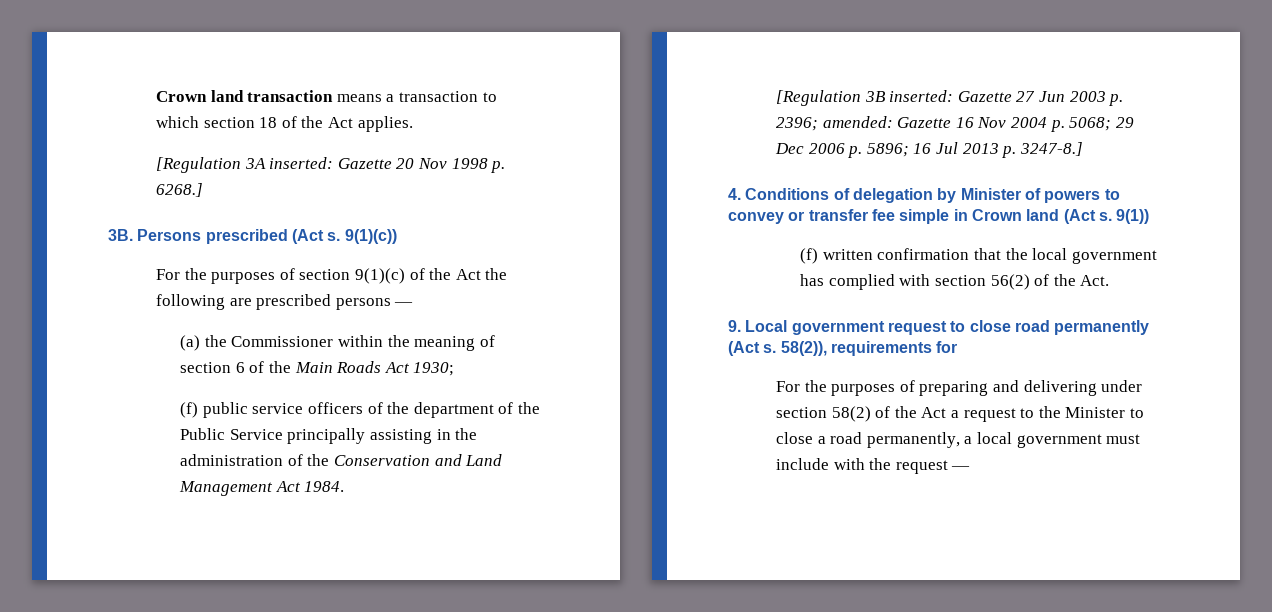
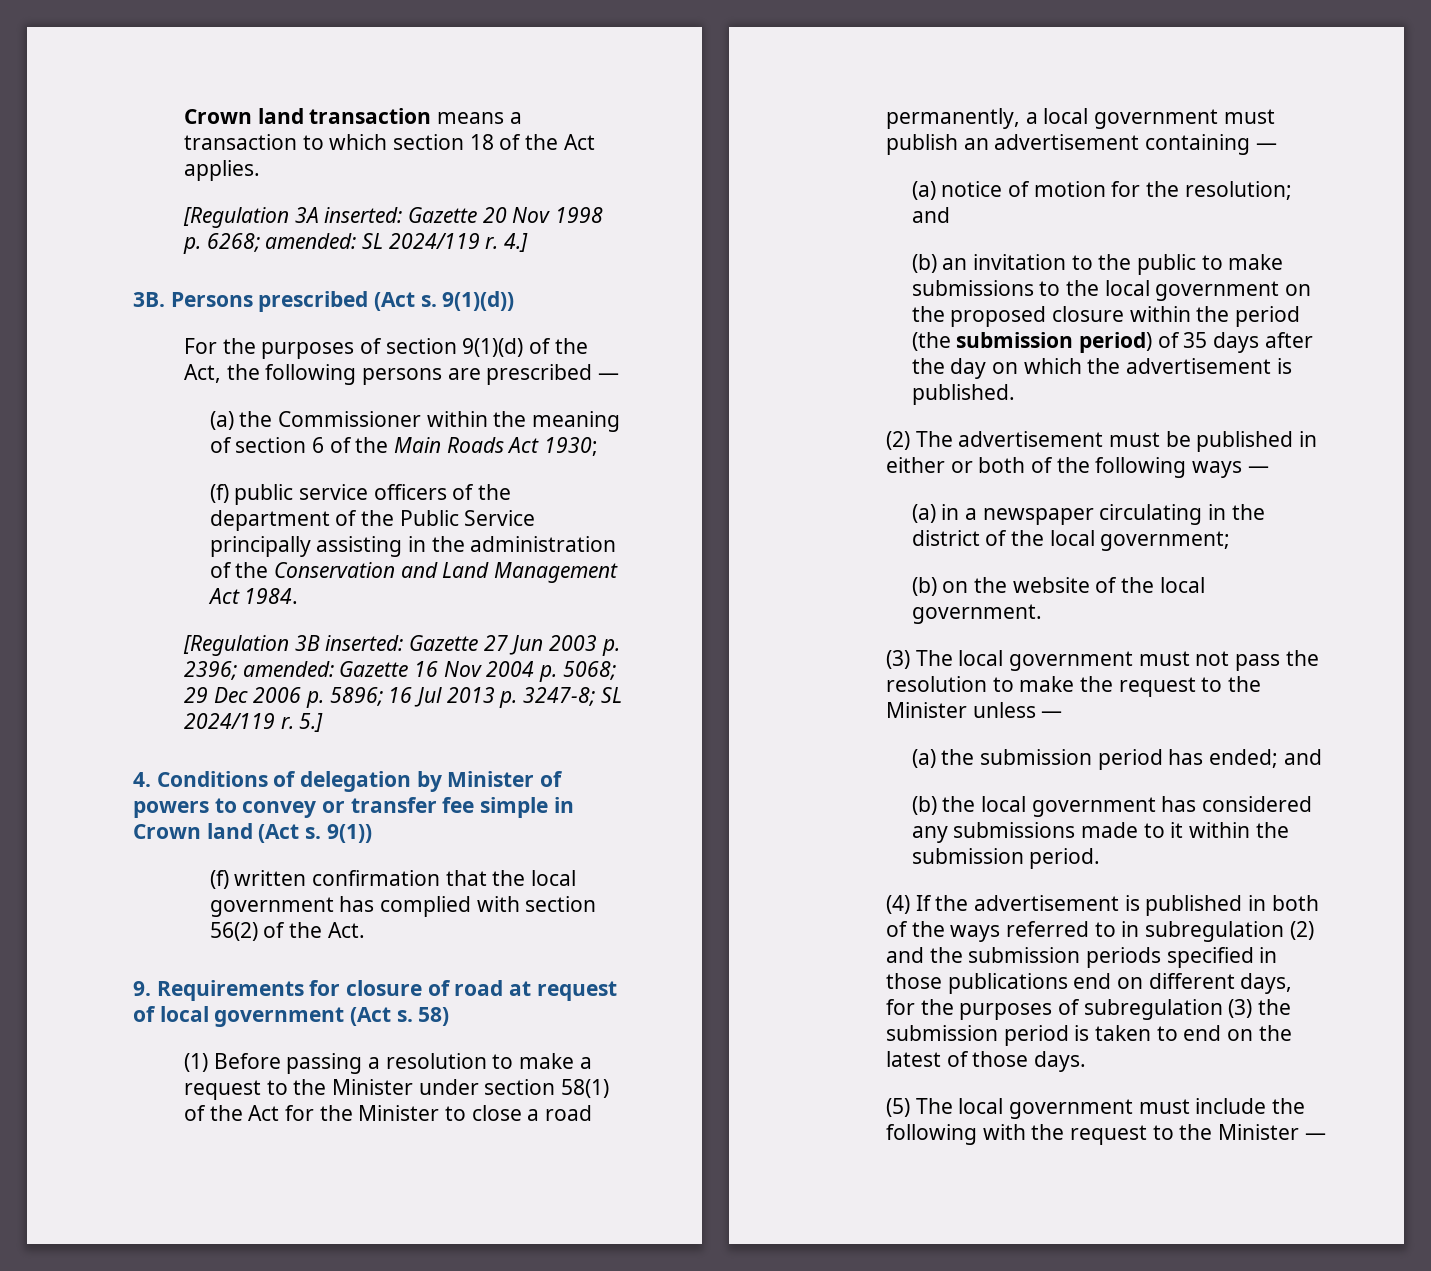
[156,183,204,197] 6268.] -> [206,233,529,252] 6268; amended: SL 2024/119 r. 4.]
[344,229,397,244] 9(1)(c)) -> [442,291,515,311] 9(1)(d))
[355,268,508,284] [156,294,226,310] 9(1)(c) of the Act the following -> [462,338,588,357] [184,364,443,385] 9(1)(d) of the Act, the following persons
[335,298,391,310] persons -> (593, 374) none
[1019,142,1083,156] 3247-8.] -> [523,687,622,706] [184,713,324,732] 3247-8; SL 2024/119 r. 5.]
[745,320,1150,335] [728,341,958,356] [776,380,1097,396] Local government request to close road permanently (Act s. 58(2)), requirements for // For the purposes of preparing and delivering -> [156,980,617,1001] [133,1006,450,1027] [184,1053,592,1074] [184,1079,414,1100] Requirements for closure of road at request of local government (Act s. 58) // (1) Before passing a resolution to make a request to the Minister
[831,406,1035,422] 58(2) of the Act a request to -> [561,1079,610,1098] [184,1105,315,1121] 58(1) of the Act for
[776,458,948,474] include with the request -> [886,134,1277,155] [911,181,1292,200] [911,207,950,223] [911,254,1284,275] [911,280,1311,301] [911,306,1300,327] [911,332,1313,353] [911,358,1292,379] [911,384,1015,405] [886,431,1318,452] [886,457,1269,478] [911,504,1265,525] [911,530,1231,551] [911,577,1205,596] [911,604,1042,624] [886,650,1319,671] [886,676,1262,697] [886,702,1063,718] [911,749,1322,770] [911,796,1312,817] [911,822,1289,843] [911,848,1101,869] [886,895,1319,916] [886,921,1314,942] [886,947,1278,968] [886,973,1293,994] [886,999,1292,1020] [886,1025,1292,1046] [886,1051,1087,1072] [886,1098,1306,1119] [886,1124,1300,1145] publish an advertisement containing — // (a) notice of motion for the resolution; and // (b) an invitation to the public to make submissions to the local government on the proposed closure within the period (the submission period) of 35 days after the day on which the advertisement is published. // (2) The advertisement must be published in either or both of the following ways — // (a) in a newspaper circulating in the district of the local government; // (b) on the website of the local government. // (3) The local government must not pass the resolution to make the request to the Minister unless — // (a) the submission period has ended; and // (b) the local government has considered any submissions made to it within the submission period. // (4) If the advertisement is published in both of the ways referred to in subregulation (2) and the submission periods specified in those publications end on different days, for the purposes of subregulation (3) the submission period is taken to end on the latest of those days. // (5) The local government must include the following with the request to the Minister

